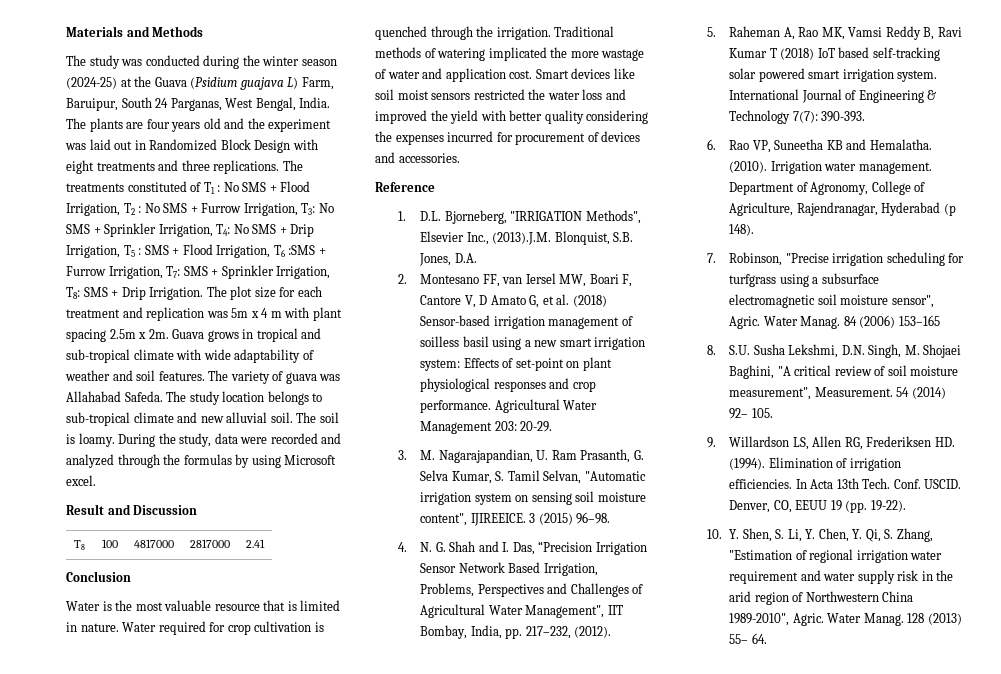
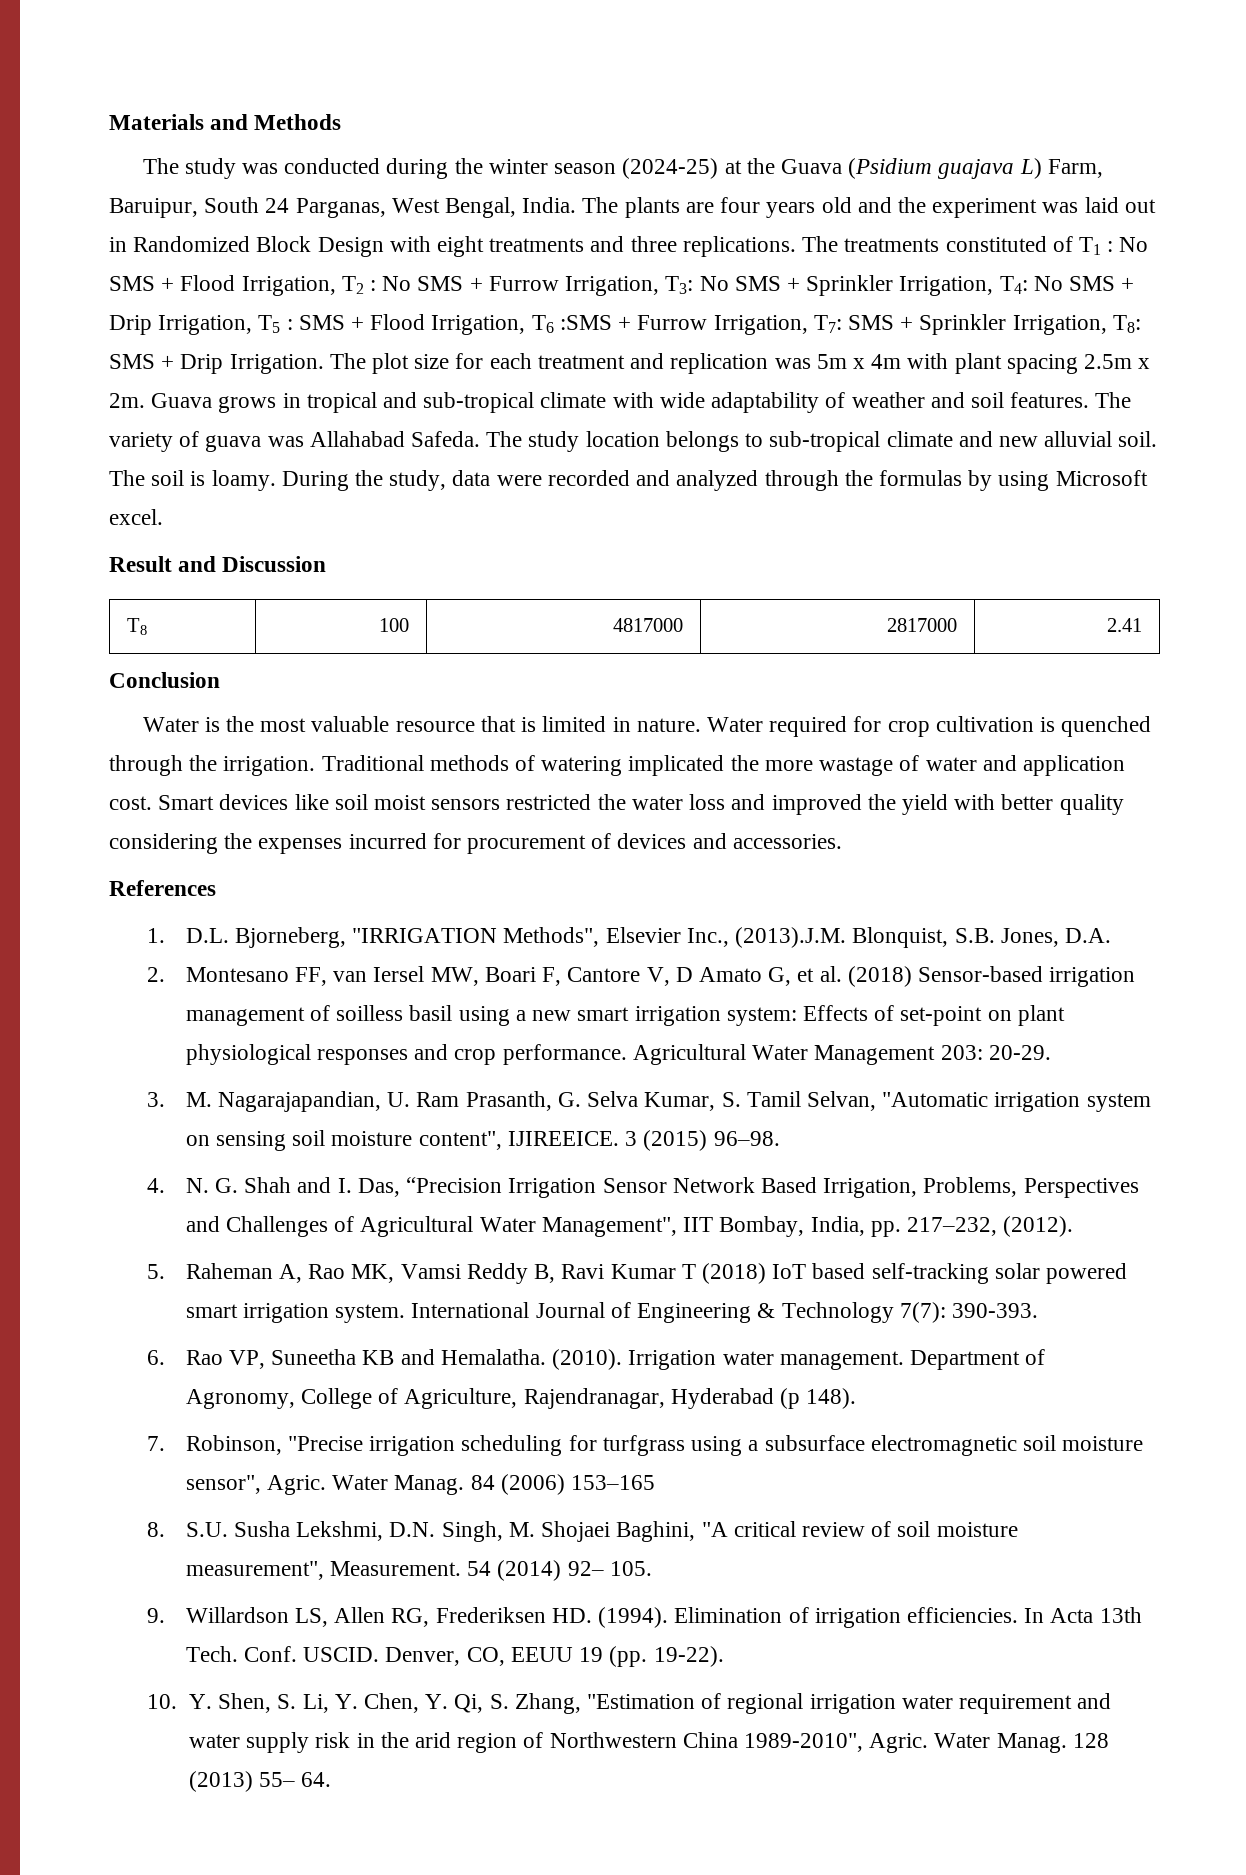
[261,308,282,318] 4 m -> [871,354,902,369] 4m
[375,182,435,192] Reference -> [109,880,216,896] References

